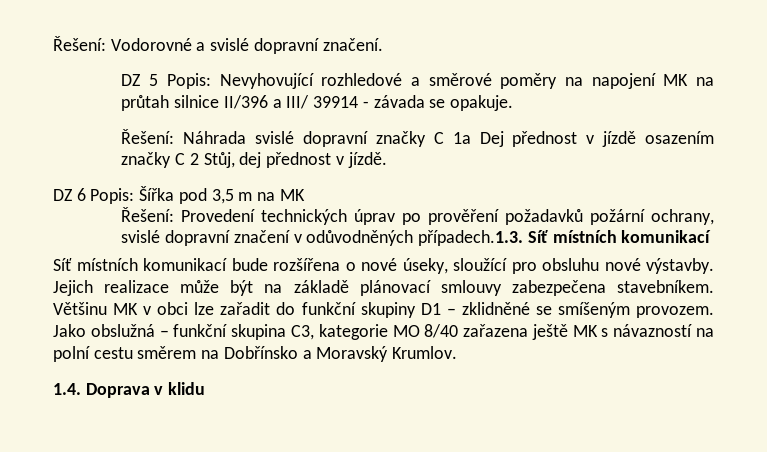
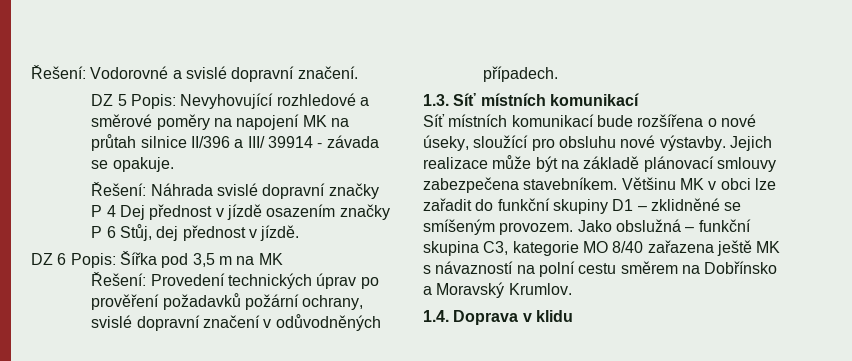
[433,132,471,144] C 1a -> [91,205,116,217] P 4
[175,153,199,165] C 2 -> [91,226,116,238] P 6
[418,230,524,246] případech.1.3. -> [483,66,559,82] [423,94,449,106] případech. // 1.3.

